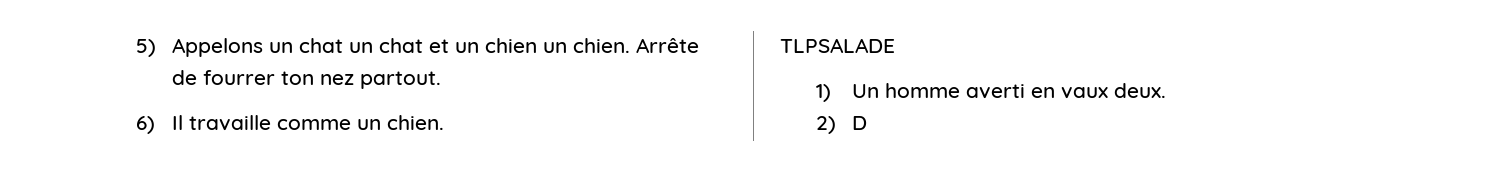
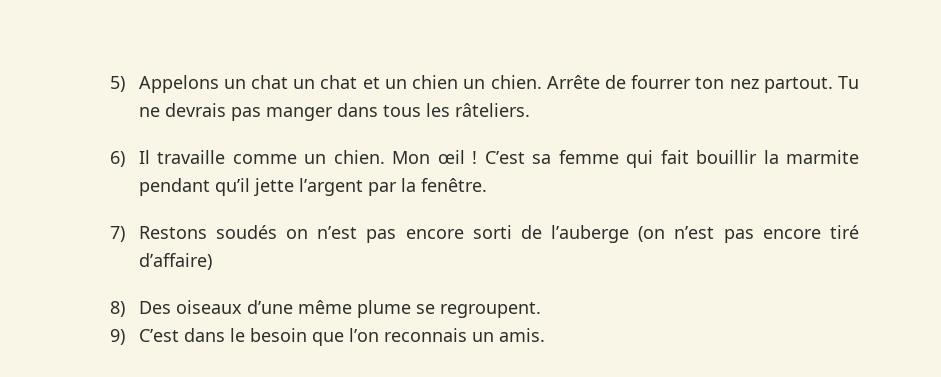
(442, 80) none -> [837,76,859,89] [138,103,530,121] Tu ne devrais pas manger dans tous les râteliers.
[780,38,895,53] [816,83,1167,102] [816,116,868,134] // TLPSALADE // 1) Un homme averti en vaux deux. // 2) D -> [392,150,859,168] [138,178,487,196] [110,225,860,243] [138,253,212,270] [110,300,541,318] [110,328,545,346] Mon œil ! C’est sa femme qui fait bouillir la marmite pendant qu’il jette l’argent par la fenêtre. // 7) Restons soudés on n’est pas encore sorti de l’auberge (on n’est pas encore tiré d’affaire) // 8) Des oiseaux d’une même plume se regroupent. // 9) C’est dans le besoin que l’on reconnais un amis.

